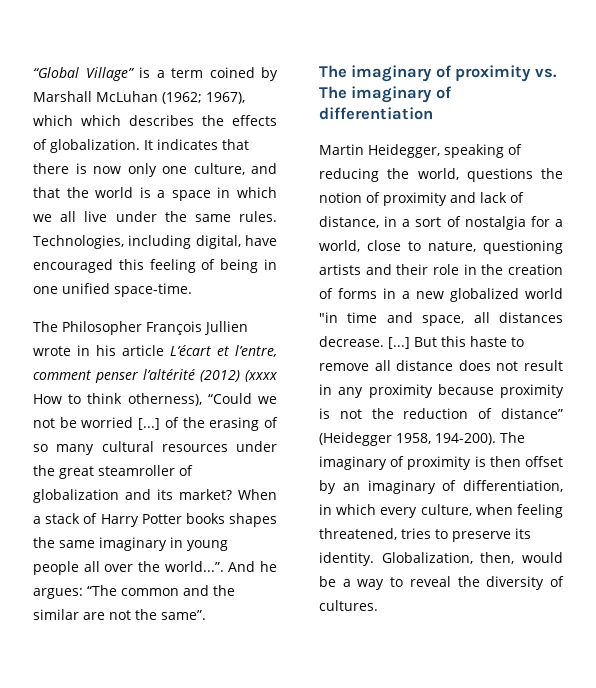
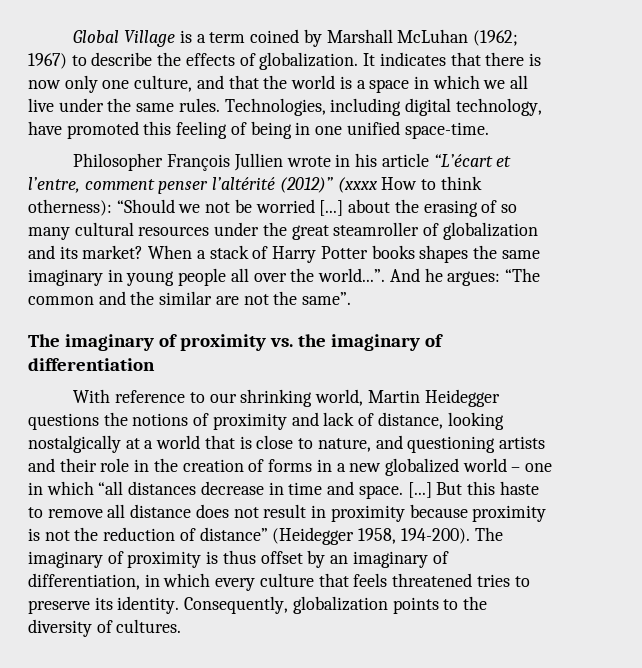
[33,67,135,81] “Global Village” -> [73,30,176,47] Global Village
[206,92,245,104] [33,115,194,126] 1967), which which describes -> [28,52,153,69] 1967) to describe
[195,235,277,249] [33,259,113,273] digital, have encouraged -> [405,98,542,116] [28,121,139,139] digital technology, have promoted
[33,321,58,332] The -> (489, 130) none
[170,345,212,356] L’écart -> [433,154,493,167] “L’écart
[200,370,240,382] (2012) -> [279,177,333,193] (2012)”
[127,393,252,406] otherness), “Could -> [28,199,175,216] otherness): “Should
[164,417,179,428] of -> [348,199,391,213] about
[319,86,347,99] The -> [297,334,326,347] the
[319,144,522,158] [319,168,459,182] Martin Heidegger, speaking of reducing the world, -> [73,389,500,407] With reference to our shrinking world, Martin Heidegger
[319,192,362,203] notion -> [132,413,189,426] notions
[384,216,563,230] [319,240,360,252] in a sort of nostalgia for a world, -> [447,412,504,430] [28,435,252,453] looking nostalgically at a world that is
(476, 246) none -> [375,435,403,449] and
[319,312,563,326] [319,336,384,347] "in time and space, all distances decrease. -> [511,463,553,472] [28,481,403,499] – one in which “all distances decrease in time and space.
[338,387,364,398] any -> (327, 511) none
[489,456,521,467] then -> [222,550,256,564] thus
[420,504,563,518] [319,528,397,540] culture, when feeling threatened, -> [259,573,473,587] culture that feels threatened
[381,552,563,564] [319,576,451,590] Globalization, then, would be a way to reveal -> [184,596,459,614] Consequently, globalization points to

